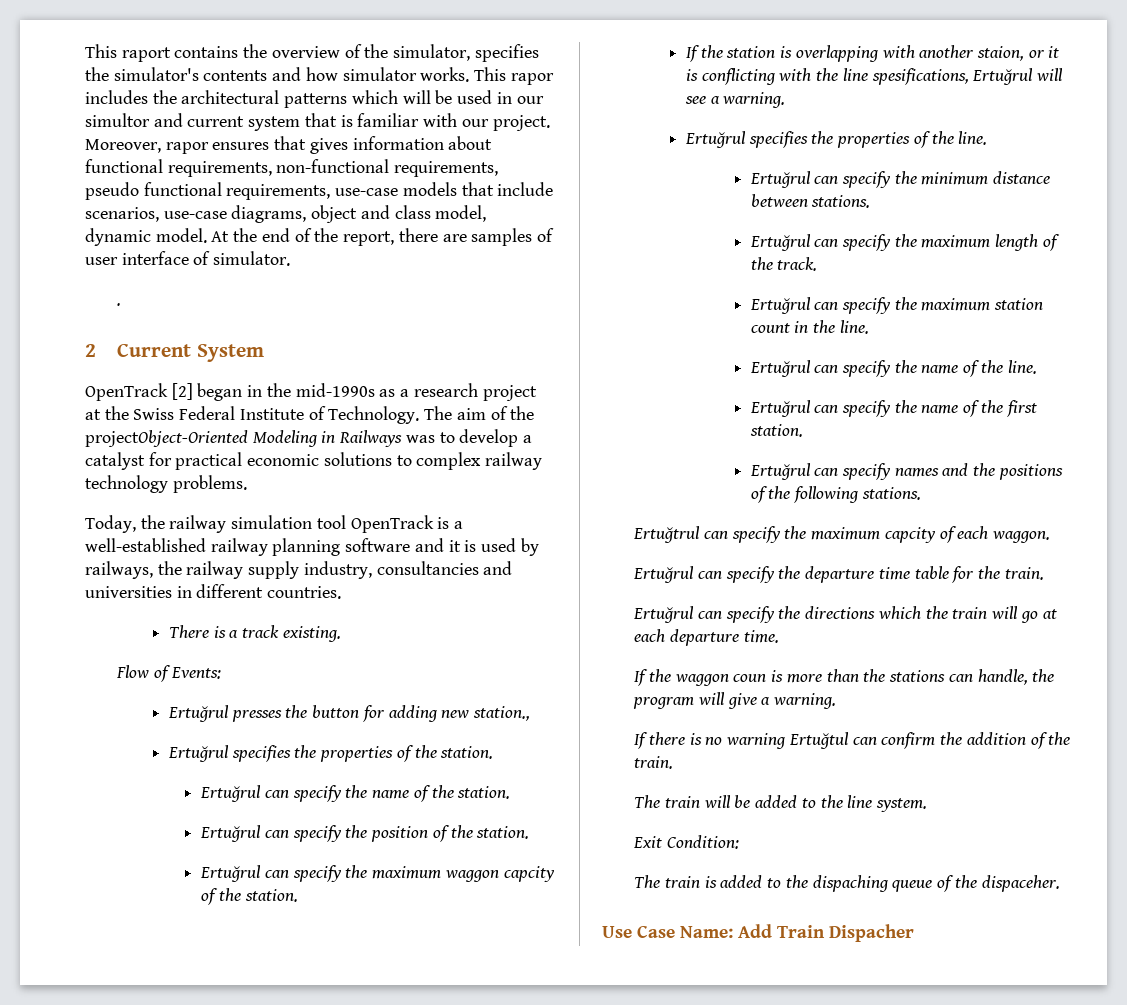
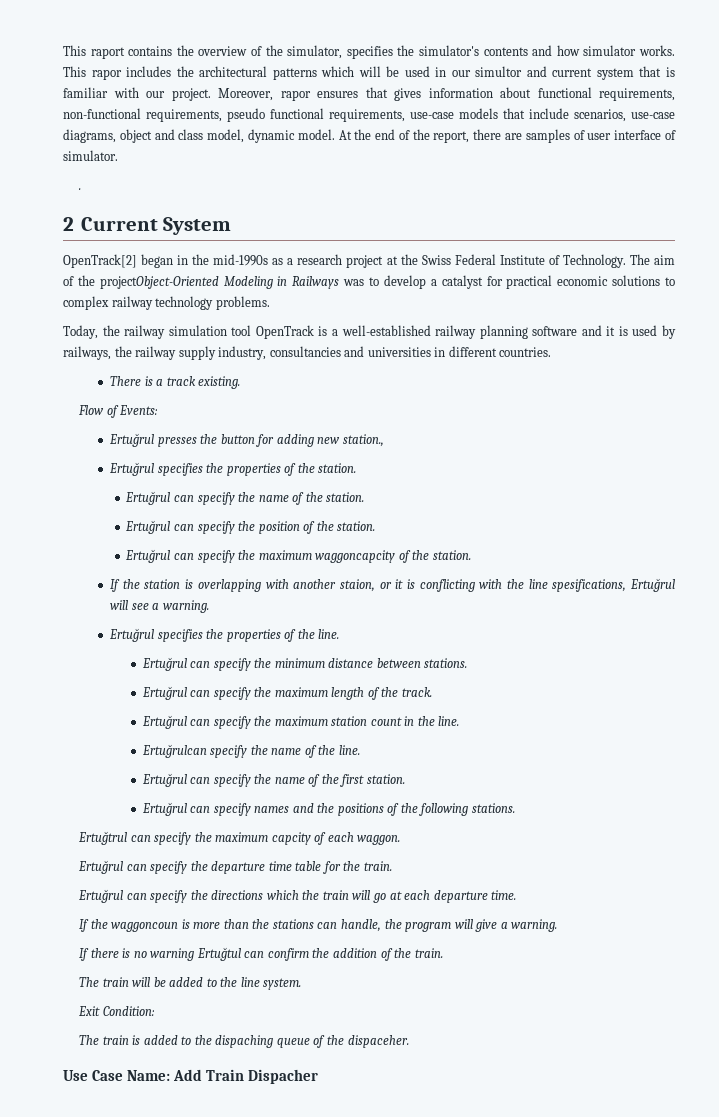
[85,383,193,401] OpenTrack [2] -> [63,254,137,268] OpenTrack[2]
[444,866,555,882] waggon capcity -> [315,550,396,563] waggoncapcity
[749,360,839,377] Ertuğrul can -> [141,744,207,758] Ertuğrulcan
[674,674,767,686] waggon coun -> [111,922,179,932] waggoncoun

